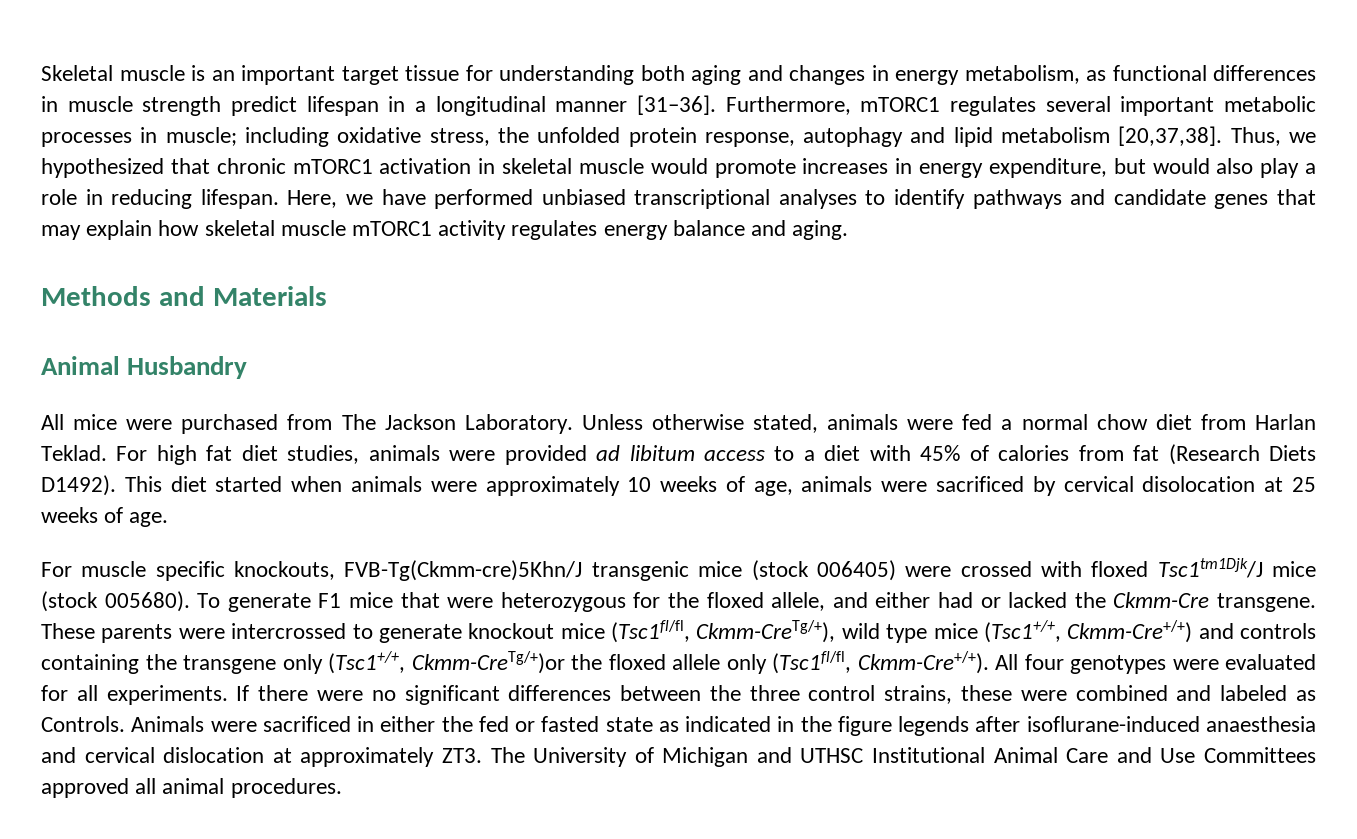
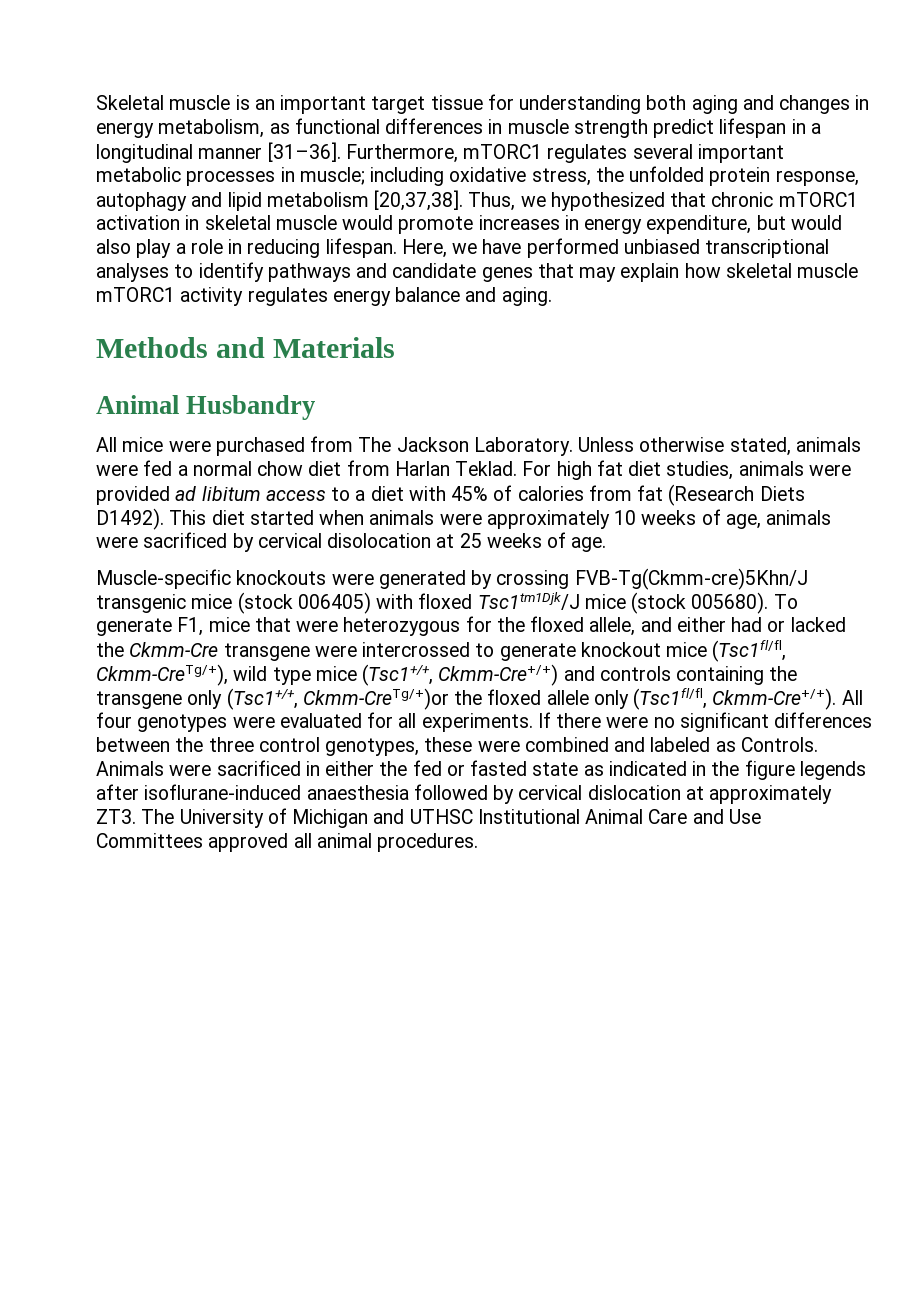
[41,561,336,581] For muscle specific knockouts, -> [96,569,570,589] Muscle-specific knockouts were generated by crossing
[905,561,1032,577] were crossed -> (371, 603) none
[318,593,342,608] F1 -> [177,617,204,636] F1,
[1217,593,1316,612] [41,623,173,643] transgene. These parents -> [223,643,310,661] transgene
[884,685,953,704] strains, -> [325,738,420,756] genotypes,
[41,747,76,763] and -> [413,784,515,804] followed by

